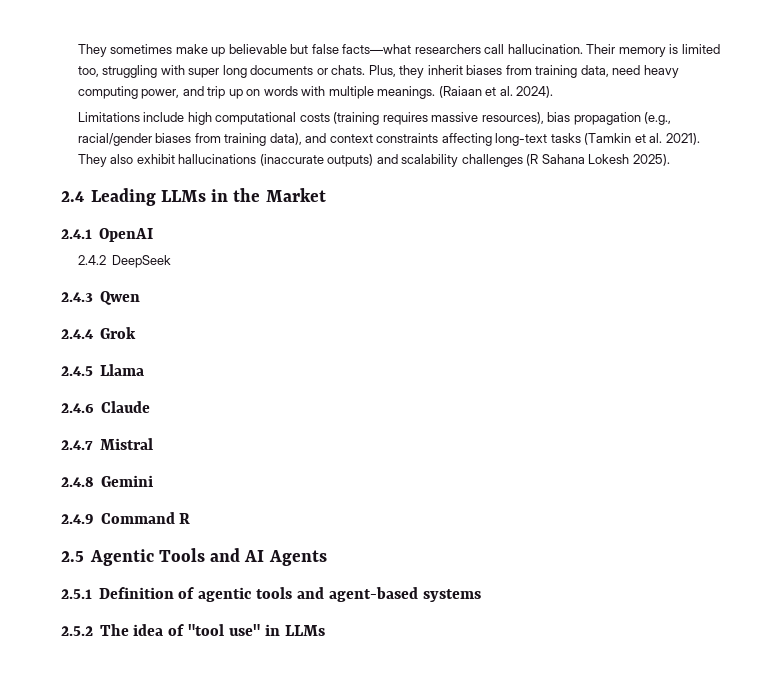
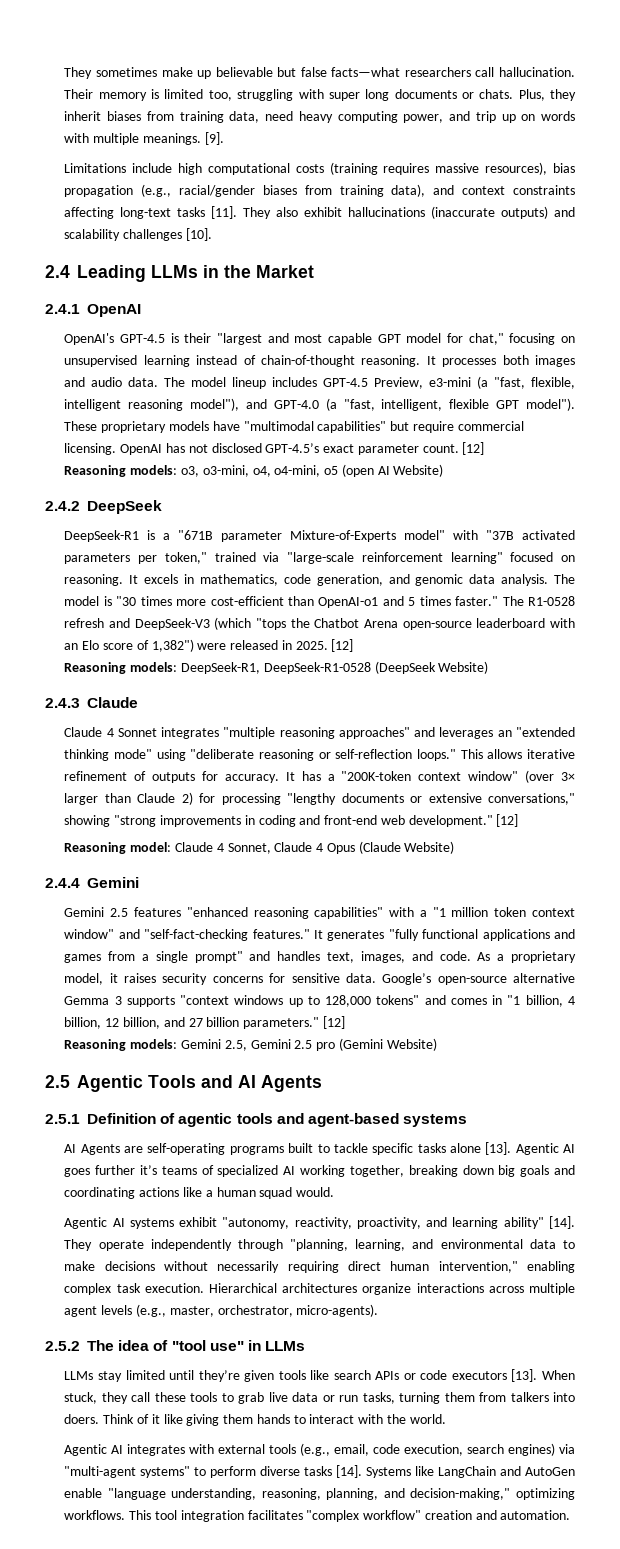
[438,86,554,98] (Raiaan et al. 2024). -> [204,132,224,145] [9].
[584,133,700,145] (Tamkin et al. 2021). -> [211,206,238,219] [11].
[526,154,670,166] (R Sahana Lokesh 2025). -> [185,228,212,241] [10].
[77,255,172,268] [61,291,140,305] [61,327,136,339] [61,364,144,376] [61,401,150,413] [61,438,153,450] [61,475,153,487] [61,512,191,524] 2.4.2 DeepSeek // 2.4.3 Qwen // 2.4.4 Grok // 2.4.5 Llama // 2.4.6 Claude // 2.4.7 Mistral // 2.4.8 Gemini // 2.4.9 Command R -> [64,333,575,345] [64,355,576,367] [64,376,575,389] [64,398,575,411] [64,421,524,433] [64,442,485,455] [64,464,444,477] [45,500,162,514] [64,530,576,542] [64,552,575,564] [64,574,575,586] [64,596,576,608] [64,617,575,630] [64,639,354,652] [64,661,489,674] [45,697,138,708] [64,727,575,739] [64,749,575,761] [64,770,575,783] [64,792,575,805] [64,814,519,827] [64,841,455,854] [45,877,139,888] [64,907,575,919] [64,929,576,941] [64,951,576,963] [64,973,575,985] [64,995,575,1007] [64,1016,345,1029] [64,1038,437,1051] OpenAI's GPT-4.5 is their "largest and most capable GPT model for chat," focusing on unsupervised learning instead of chain-of-thought reasoning. It processes both images and audio data. The model lineup includes GPT-4.5 Preview, e3-mini (a "fast, flexible, intelligent reasoning model"), and GPT-4.0 (a "fast, intelligent, flexible GPT model"). These proprietary models have "multimodal capabilities" but require commercial licensing. OpenAI has not disclosed GPT-4.5’s exact parameter count. [12] // Reasoning models: o3, o3-mini, o4, o4-mini, o5 (open AI Website) // 2.4.2 DeepSeek // DeepSeek-R1 is a "671B parameter Mixture-of-Experts model" with "37B activated parameters per token," trained via "large-scale reinforcement learning" focused on reasoning. It excels in mathematics, code generation, and genomic data analysis. The model is "30 times more cost-efficient than OpenAI-o1 and 5 times faster." The R1-0528 refresh and DeepSeek-V3 (which "tops the Chatbot Arena open-source leaderboard with an Elo score of 1,382") were released in 2025. [12] // Reasoning models: DeepSeek-R1, DeepSeek-R1-0528 (DeepSeek Website) // 2.4.3 Claude // Claude 4 Sonnet integrates "multiple reasoning approaches" and leverages an "extended thinking mode" using "deliberate reasoning or self-reflection loops." This allows iterative refinement of outputs for accuracy. It has a "200K-token context window" (over 3× larger than Claude 2) for processing "lengthy documents or extensive conversations," showing "strong improvements in coding and front-end web development." [12] // Reasoning model: Claude 4 Sonnet, Claude 4 Opus (Claude Website) // 2.4.4 Gemini // Gemini 2.5 features "enhanced reasoning capabilities" with a "1 million token context window" and "self-fact-checking features." It generates "fully functional applications and games from a single prompt" and handles text, images, and code. As a proprietary model, it raises security concerns for sensitive data. Google’s open-source alternative Gemma 3 supports "context windows up to 128,000 tokens" and comes in "1 billion, 4 billion, 12 billion, and 27 billion parameters." [12] // Reasoning models: Gemini 2.5, Gemini 2.5 pro (Gemini Website)
(481, 595) none -> [64,1142,575,1155] [64,1165,575,1177] [64,1187,335,1199] [64,1216,575,1229] [64,1239,576,1251] [64,1261,575,1273] [64,1283,575,1295] [64,1304,379,1317] // AI Agents are self-operating programs built to tackle specific tasks alone [13]. Agentic AI goes further it’s teams of specialized AI working together, breaking down big goals and coordinating actions like a human squad would. // Agentic AI systems exhibit "autonomy, reactivity, proactivity, and learning ability" [14]. They operate independently through "planning, learning, and environmental data to make decisions without necessarily requiring direct human intervention," enabling complex task execution. Hierarchical architectures organize interactions across multiple agent levels (e.g., master, orchestrator, micro-agents).
(325, 630) none -> [64,1369,576,1382] [64,1392,576,1404] [64,1414,446,1426] [64,1443,575,1456] [64,1465,575,1478] [64,1488,575,1500] [64,1510,571,1522] // LLMs stay limited until they’re given tools like search APIs or code executors [13]. When stuck, they call these tools to grab live data or run tasks, turning them from talkers into doers. Think of it like giving them hands to interact with the world. // Agentic AI integrates with external tools (e.g., email, code execution, search engines) via "multi-agent systems" to perform diverse tasks [14]. Systems like LangChain and AutoGen enable "language understanding, reasoning, planning, and decision-making," optimizing workflows. This tool integration facilitates "complex workflow" creation and automation.

